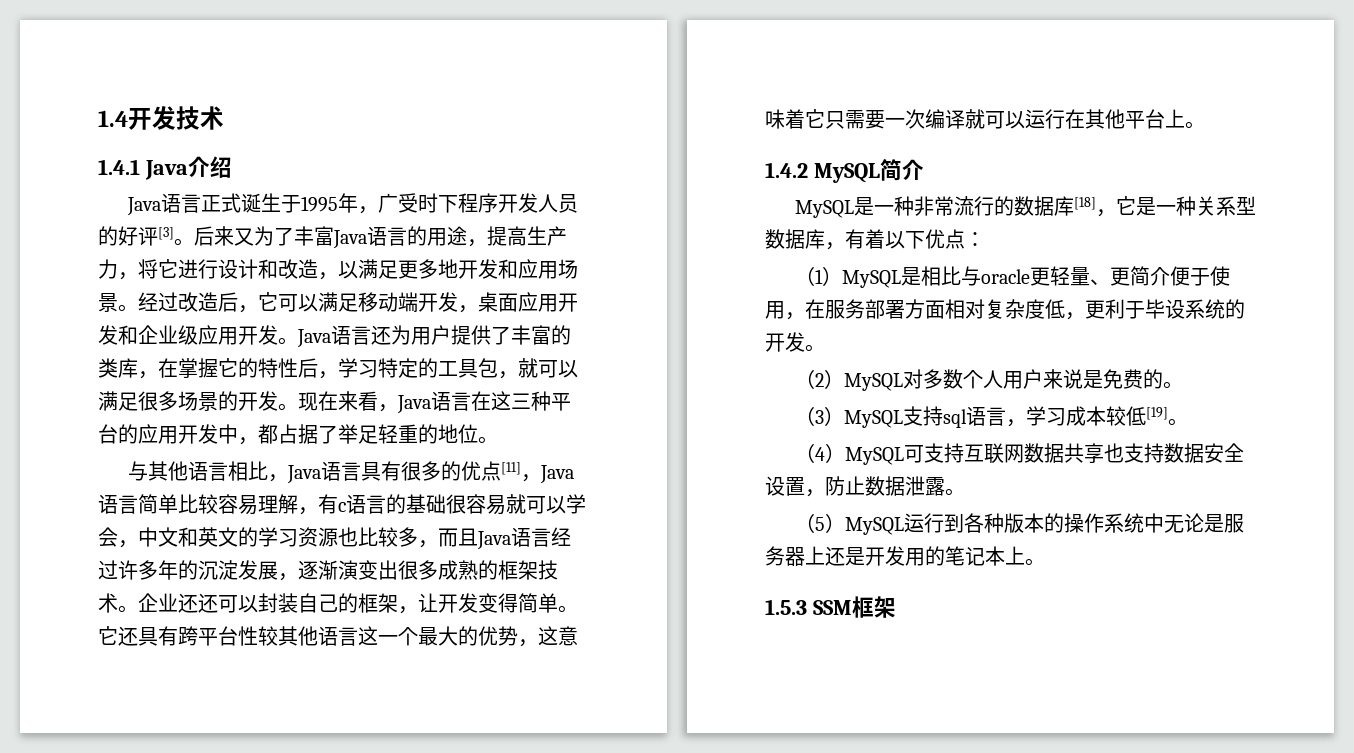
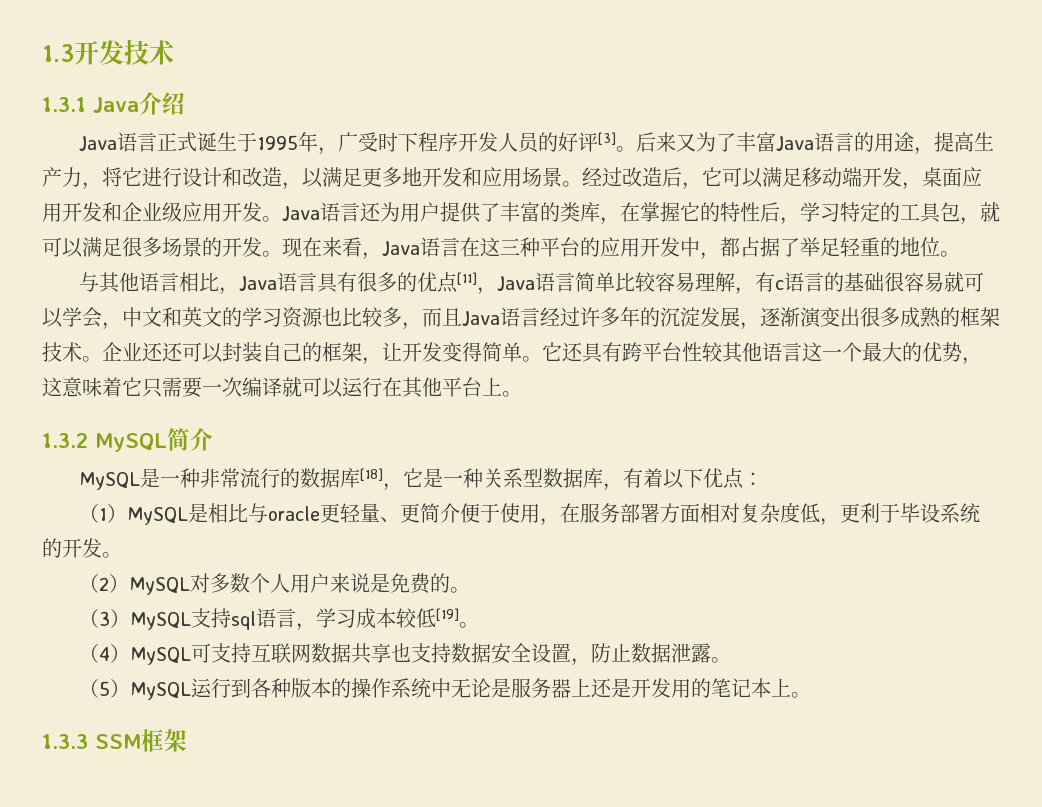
[98,110,128,127] 1.4 -> [42,44,74,62] 1.3
[98,159,140,175] 1.4.1 -> [42,97,86,112] 1.3.1
[765,162,808,178] 1.4.2 -> [42,433,88,448] 1.3.2
[765,599,807,615] 1.5.3 -> [42,734,88,749] 1.3.3

